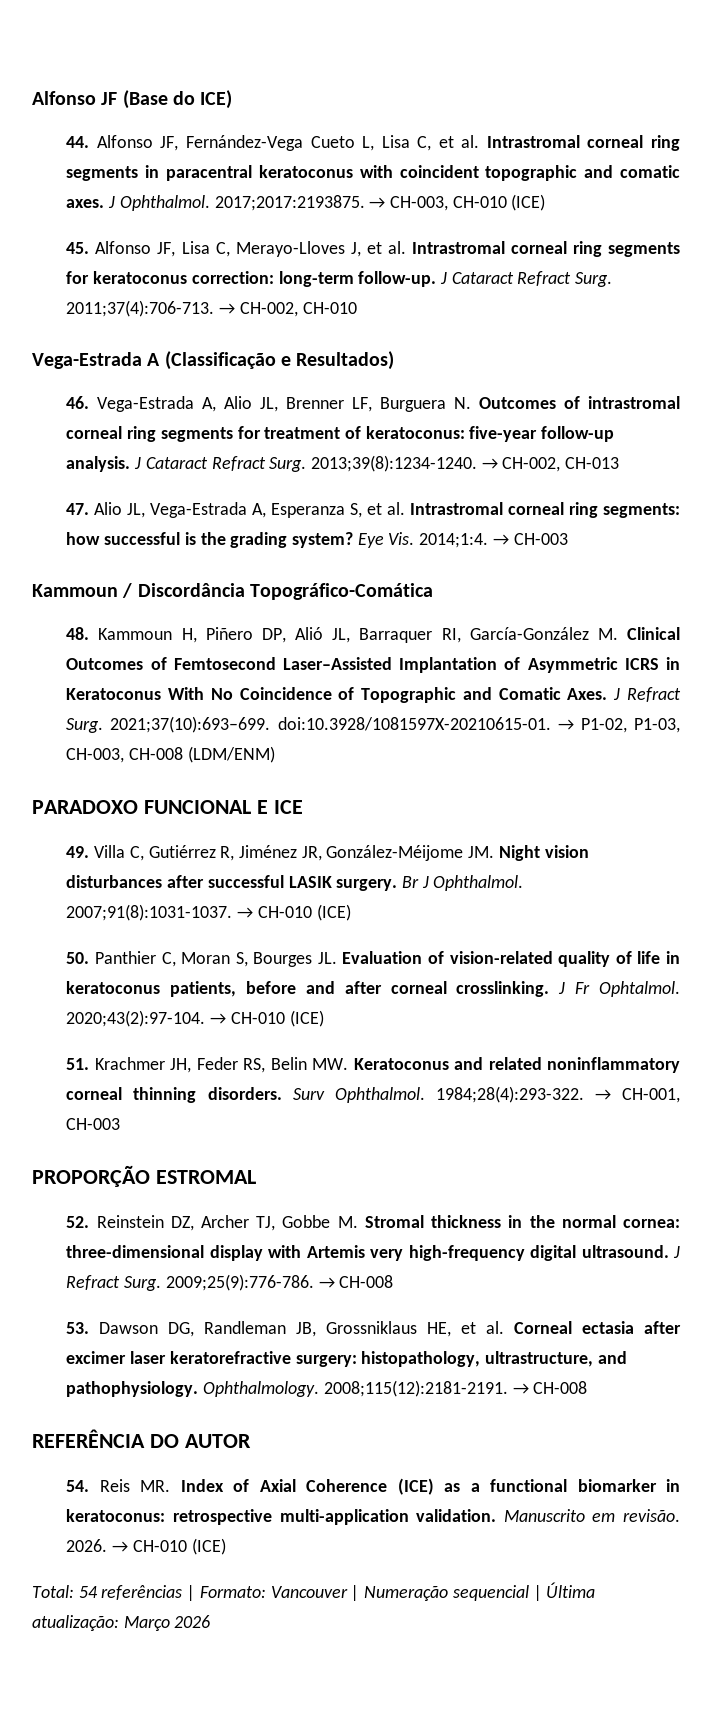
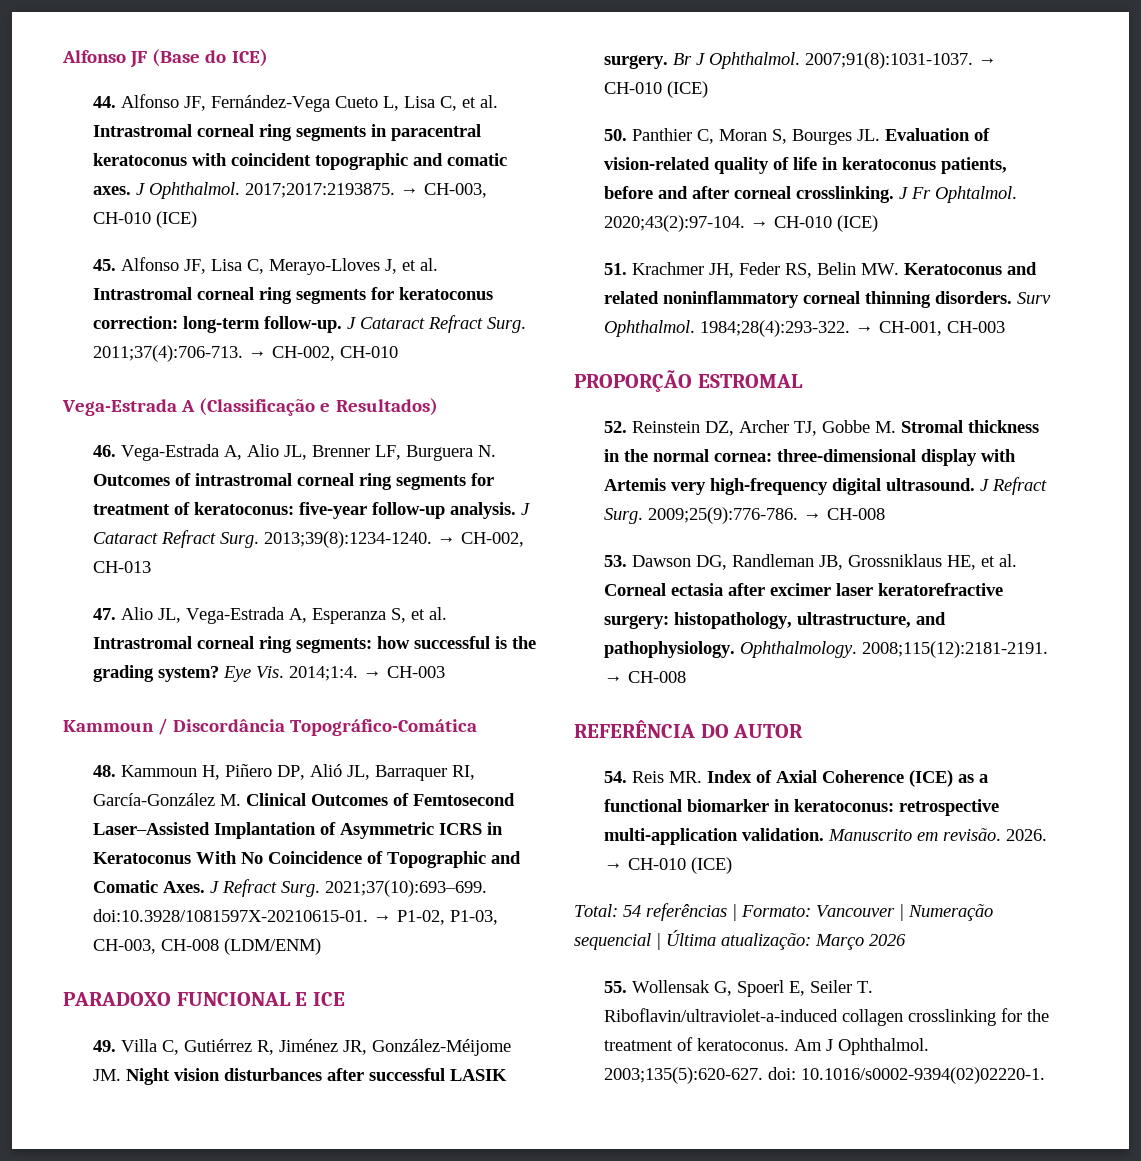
(211, 1621) none -> [603,980,873,997] [603,1008,1049,1026] [603,1037,929,1055] [603,1067,1045,1084] // 55. Wollensak G, Spoerl E, Seiler T. Riboflavin/ultraviolet-a-induced collagen crosslinking for the treatment of keratoconus. Am J Ophthalmol. 2003;135(5):620-627. doi: 10.1016/s0002-9394(02)02220-1.

